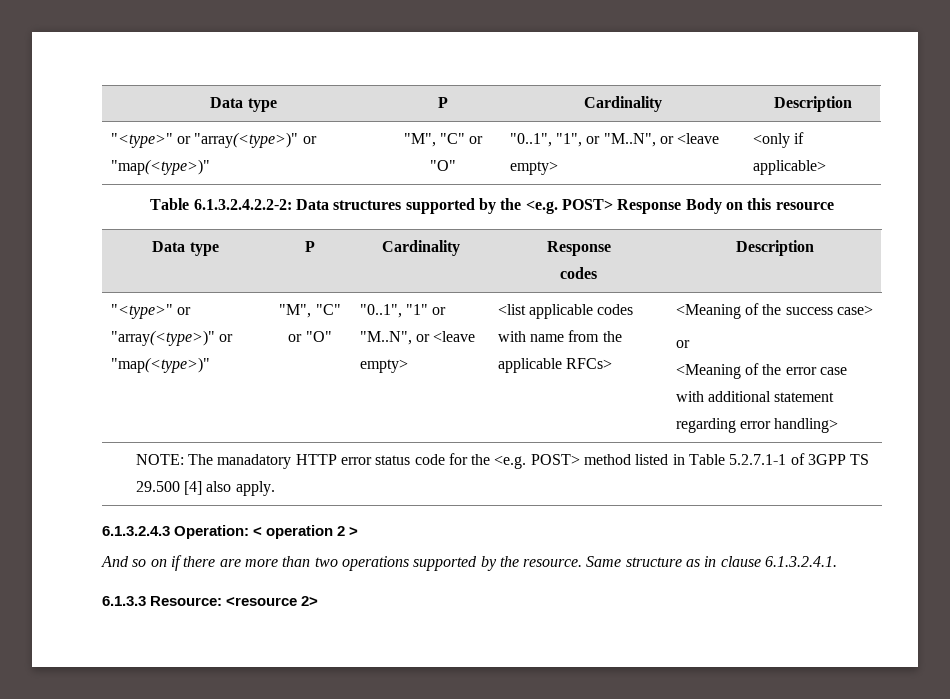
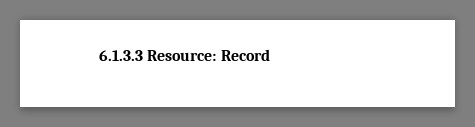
[210,97,277,112] [437,97,448,108] [584,96,662,112] [773,96,852,112] [110,132,317,148] [110,159,210,175] [403,133,484,147] [429,160,456,171] [509,133,720,147] [509,161,558,175] [752,132,805,148] [752,160,826,175] [150,198,834,214] [152,241,219,256] [305,241,315,252] [381,240,460,256] [546,241,611,256] [560,267,597,279] [735,240,814,256] [110,304,192,319] [110,330,234,346] [110,357,210,373] [279,304,341,318] [288,331,332,342] [359,304,447,318] [359,331,476,345] [359,359,408,373] [497,304,634,319] [497,330,622,342] [497,358,613,373] [675,303,874,319] [675,340,690,348] [675,363,848,379] [675,391,835,402] [675,418,839,433] [135,453,870,469] [135,481,275,496] [102,525,359,539] [101,555,838,571] [102,596,319,606] Data type | P | Cardinality | Description // "<type>" or "array(<type>)" or "map(<type>)" | "M", "C" or "O" | "0..1", "1", or "M..N", or <leave empty> | <only if applicable> // Table 6.1.3.2.4.2.2-2: Data structures supported by the <e.g. POST> Response Body on this resource // Data type | P | Cardinality | Response // codes | Description // "<type>" or "array(<type>)" or "map(<type>)" | "M", "C" or "O" | "0..1", "1" or "M..N", or <leave empty> | <list applicable codes with name from the applicable RFCs> | <Meaning of the success case> // or // <Meaning of the error case with additional statement regarding error handling> // NOTE: The manadatory HTTP error status code for the <e.g. POST> method listed in Table 5.2.7.1-1 of 3GPP TS 29.500 [4] also apply. // 6.1.3.2.4.3 Operation: < operation 2 > // And so on if there are more than two operations supported by the resource. Same structure as in clause 6.1.3.2.4.1. // 6.1.3.3 Resource: <resource 2> -> [99,49,270,61] 6.1.3.3 Resource: Record

